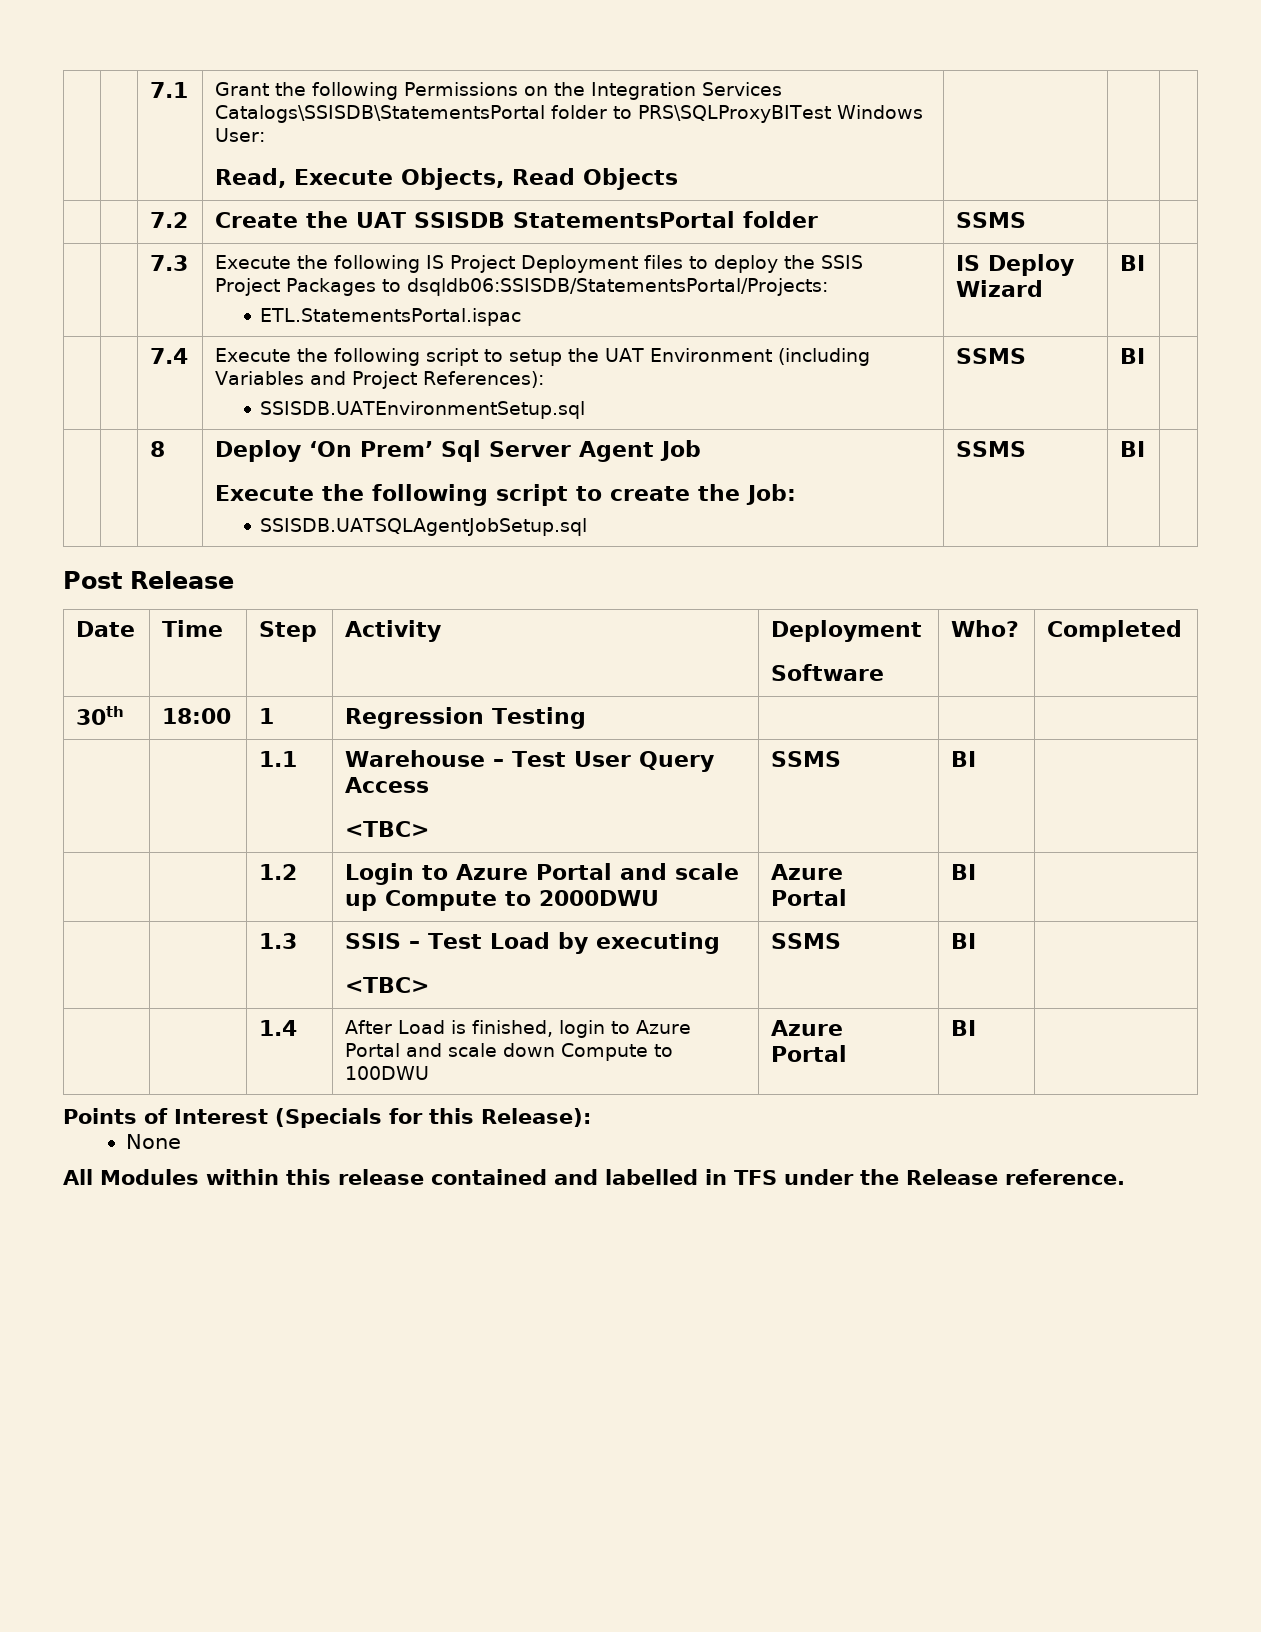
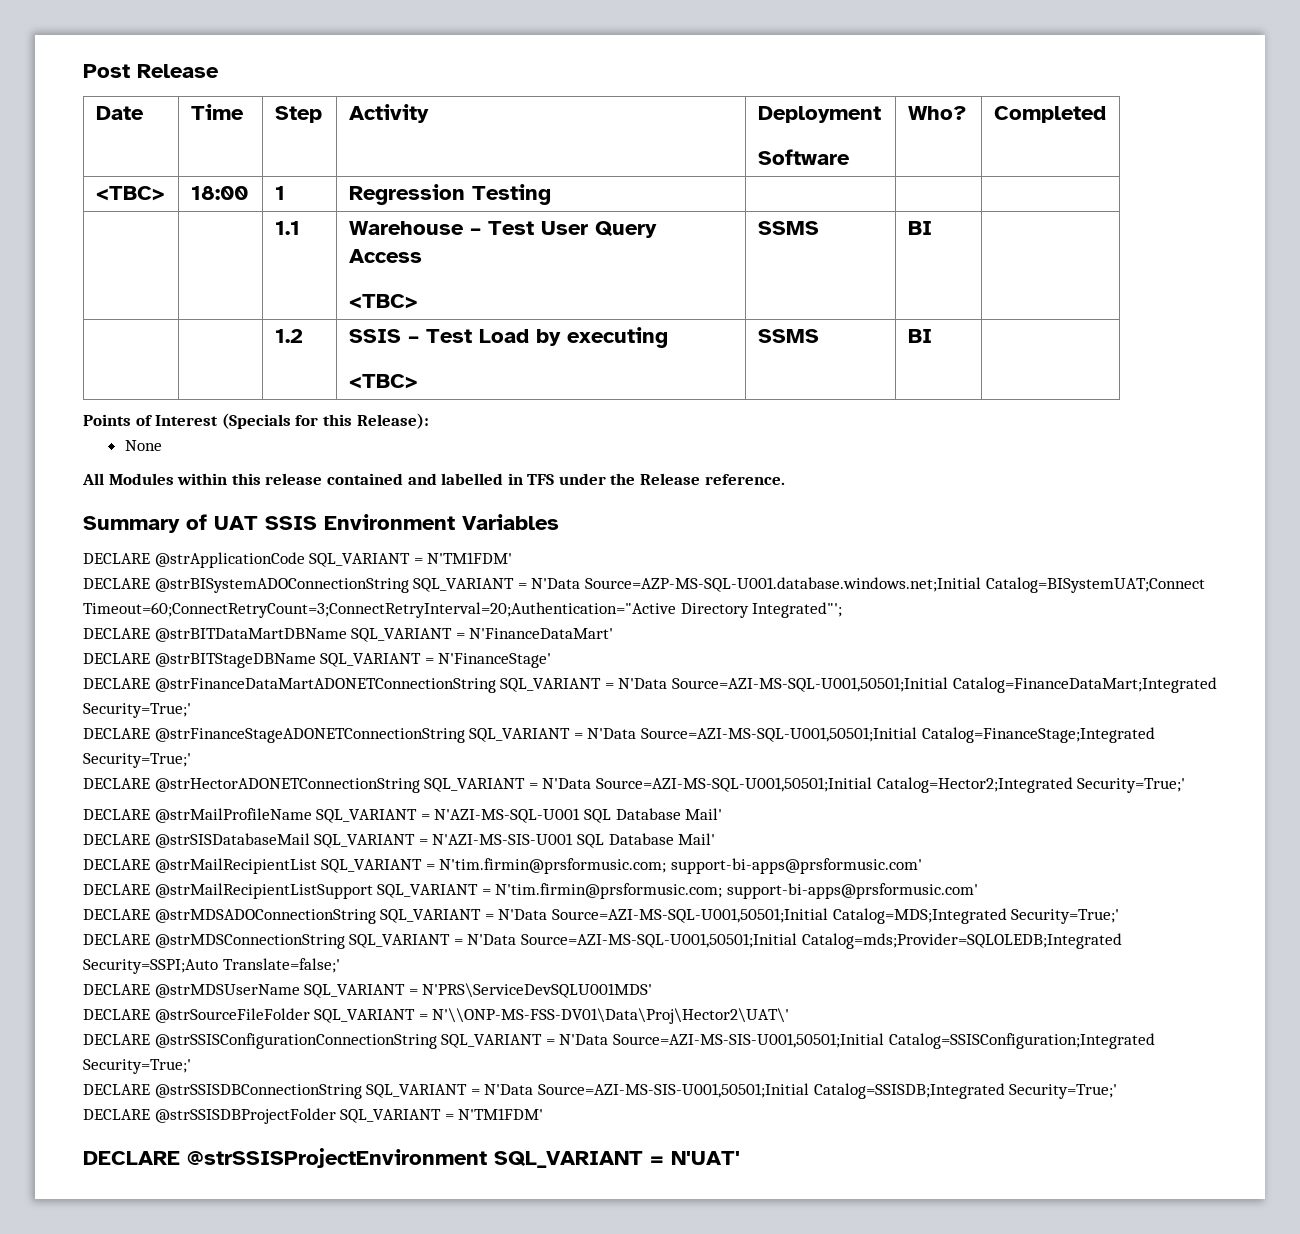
[150,82,189,98] [215,82,783,100] [215,105,924,123] [215,128,266,142] [215,168,679,190] [150,212,189,228] [215,211,819,228] [956,212,1027,228] [150,255,189,271] [215,255,864,273] [215,278,829,296] [260,308,522,326] [956,254,1075,276] [956,280,1044,297] [1120,255,1146,271] [150,348,189,364] [215,348,871,366] [215,371,545,389] [260,401,586,419] [956,348,1027,364] [1120,348,1146,364] [150,441,166,457] [215,440,702,462] [215,484,797,506] [260,518,588,536] [956,441,1027,457] [1120,441,1146,457] | | 7.1 | Grant the following Permissions on the Integration Services Catalogs\SSISDB\StatementsPortal folder to PRS\SQLProxyBITest Windows User: // Read, Execute Objects, Read Objects | | | // | | 7.2 | Create the UAT SSISDB StatementsPortal folder | SSMS | | // | | 7.3 | Execute the following IS Project Deployment files to deploy the SSIS Project Packages to dsqldb06:SSISDB/StatementsPortal/Projects: // ETL.StatementsPortal.ispac | IS Deploy Wizard | BI | // | | 7.4 | Execute the following script to setup the UAT Environment (including Variables and Project References): // SSISDB.UATEnvironmentSetup.sql | SSMS | BI | // | | 8 | Deploy ‘On Prem’ Sql Server Agent Job // Execute the following script to create the Job: // SSISDB.UATSQLAgentJobSetup.sql | SSMS | BI | // -> (83, 71) none
[76,706,125,725] 30th -> [95,186,165,201] <TBC>
[345,863,740,885] [345,890,660,911] [771,864,844,880] [771,889,848,906] [951,864,977,880] [259,933,298,949] | Login to Azure Portal and scale up Compute to 2000DWU | Azure Portal | BI | // | | 1.3 -> (303, 336) none
[259,1020,298,1036] [345,1020,692,1038] [345,1043,674,1061] [345,1066,430,1080] [771,1020,844,1036] [771,1045,848,1062] [951,1020,977,1036] // | | 1.4 | After Load is finished, login to Azure Portal and scale down Compute to 100DWU | Azure Portal | BI | -> (932, 336) none
(1125, 1177) none -> [83,514,559,533] [83,552,513,568] [83,577,1205,593] [83,602,843,618] [83,628,614,642] [83,653,552,668] [83,677,1217,693] [83,703,191,718] [83,727,1155,743] [83,753,191,768] [83,777,1186,793] [83,808,723,823] [83,833,716,848] [83,858,922,874] [83,883,978,899] [83,908,1120,924] [83,933,1122,949] [83,958,340,974] [83,983,653,998] [83,1008,790,1024] [83,1033,1155,1049] [83,1059,191,1074] [83,1083,1118,1099] [83,1108,544,1124] [83,1148,740,1168] // Summary of UAT SSIS Environment Variables // DECLARE @strApplicationCode SQL_VARIANT = N'TM1FDM' // DECLARE @strBISystemADOConnectionString SQL_VARIANT = N'Data Source=AZP-MS-SQL-U001.database.windows.net;Initial Catalog=BISystemUAT;Connect Timeout=60;ConnectRetryCount=3;ConnectRetryInterval=20;Authentication="Active Directory Integrated"'; // DECLARE @strBITDataMartDBName SQL_VARIANT = N'FinanceDataMart' // DECLARE @strBITStageDBName SQL_VARIANT = N'FinanceStage' // DECLARE @strFinanceDataMartADONETConnectionString SQL_VARIANT = N'Data Source=AZI-MS-SQL-U001,50501;Initial Catalog=FinanceDataMart;Integrated Security=True;' // DECLARE @strFinanceStageADONETConnectionString SQL_VARIANT = N'Data Source=AZI-MS-SQL-U001,50501;Initial Catalog=FinanceStage;Integrated Security=True;' // DECLARE @strHectorADONETConnectionString SQL_VARIANT = N'Data Source=AZI-MS-SQL-U001,50501;Initial Catalog=Hector2;Integrated Security=True;' // DECLARE @strMailProfileName SQL_VARIANT = N'AZI-MS-SQL-U001 SQL Database Mail' // DECLARE @strSISDatabaseMail SQL_VARIANT = N'AZI-MS-SIS-U001 SQL Database Mail' // DECLARE @strMailRecipientList SQL_VARIANT = N'tim.firmin@prsformusic.com; support-bi-apps@prsformusic.com' // DECLARE @strMailRecipientListSupport SQL_VARIANT = N'tim.firmin@prsformusic.com; support-bi-apps@prsformusic.com' // DECLARE @strMDSADOConnectionString SQL_VARIANT = N'Data Source=AZI-MS-SQL-U001,50501;Initial Catalog=MDS;Integrated Security=True;' // DECLARE @strMDSConnectionString SQL_VARIANT = N'Data Source=AZI-MS-SQL-U001,50501;Initial Catalog=mds;Provider=SQLOLEDB;Integrated Security=SSPI;Auto Translate=false;' // DECLARE @strMDSUserName SQL_VARIANT = N'PRS\ServiceDevSQLU001MDS' // DECLARE @strSourceFileFolder SQL_VARIANT = N'\\ONP-MS-FSS-DV01\Data\Proj\Hector2\UAT\' // DECLARE @strSSISConfigurationConnectionString SQL_VARIANT = N'Data Source=AZI-MS-SIS-U001,50501;Initial Catalog=SSISConfiguration;Integrated Security=True;' // DECLARE @strSSISDBConnectionString SQL_VARIANT = N'Data Source=AZI-MS-SIS-U001,50501;Initial Catalog=SSISDB;Integrated Security=True;' // DECLARE @strSSISDBProjectFolder SQL_VARIANT = N'TM1FDM' // DECLARE @strSSISProjectEnvironment SQL_VARIANT = N'UAT'

